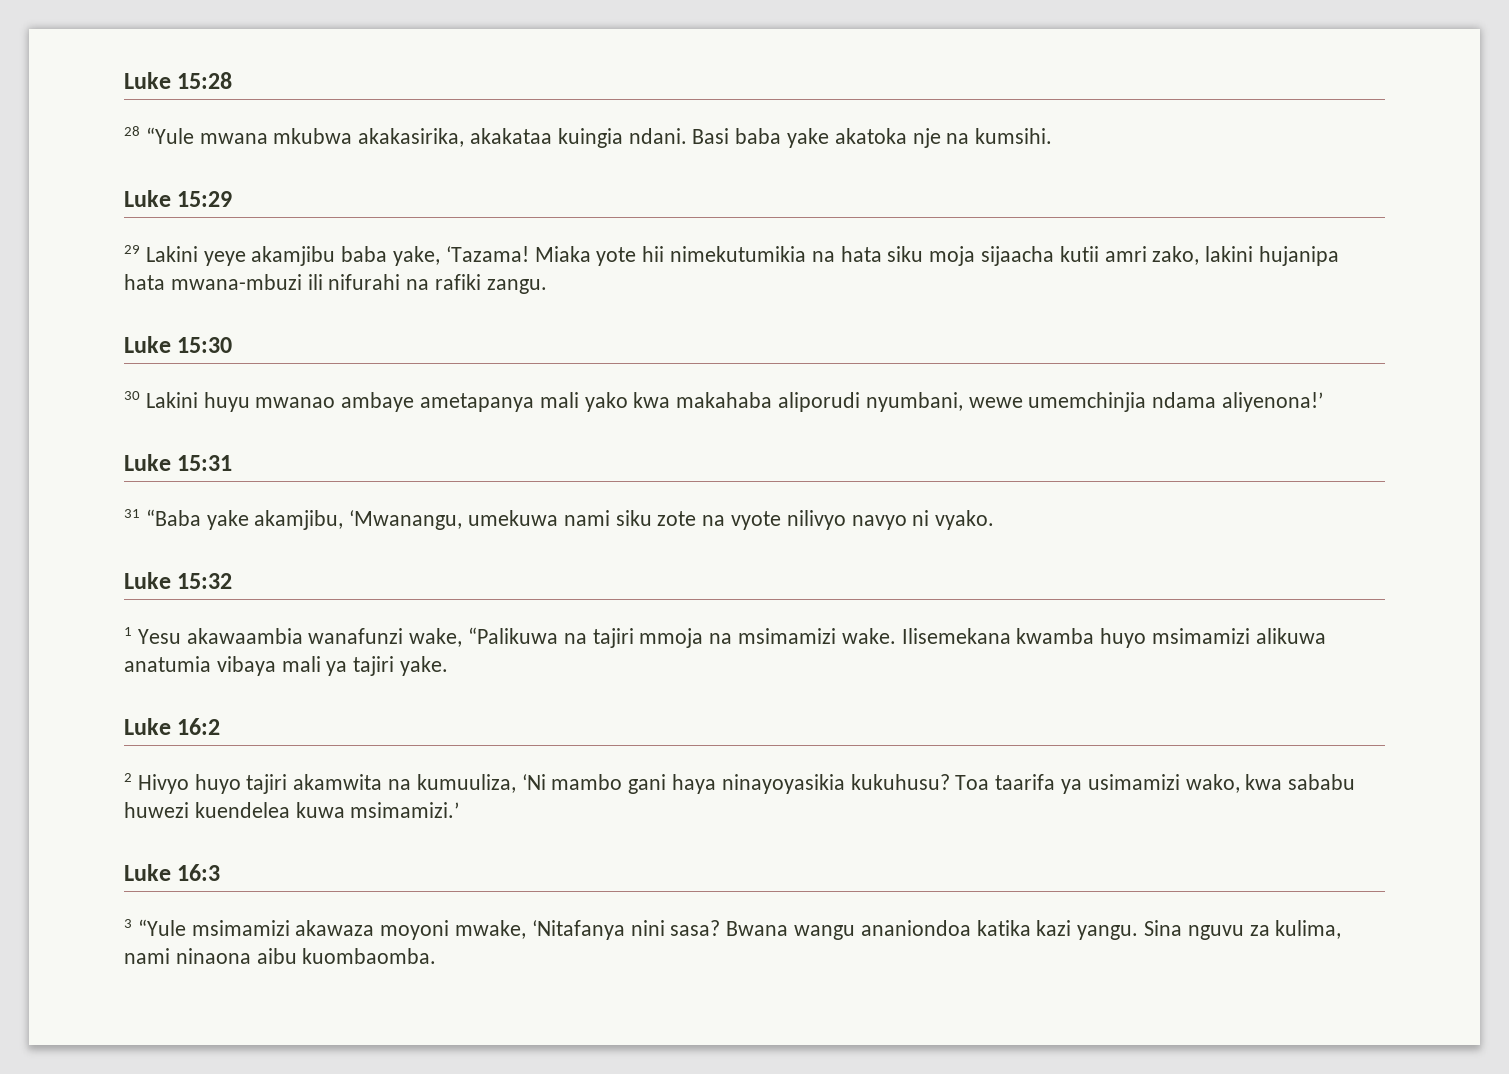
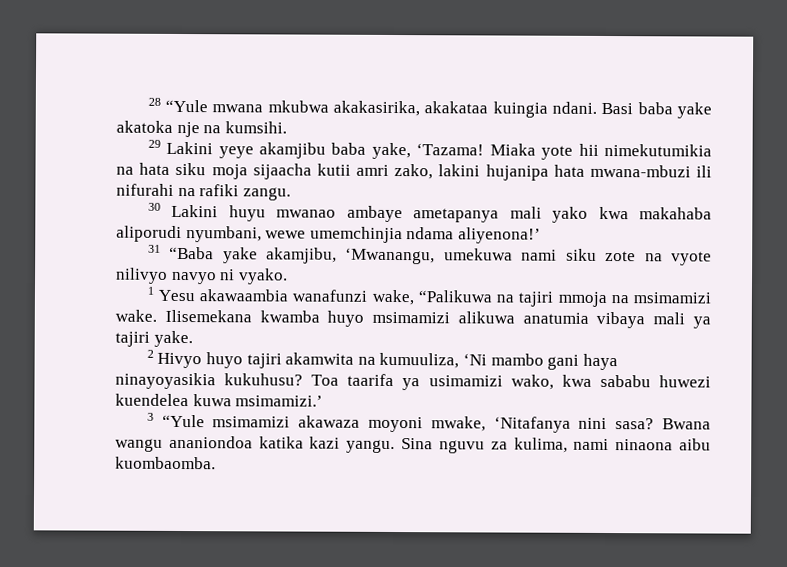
[124,72,233,89] Luke 15:28 // -> (147, 101) none
[124,190,233,207] // Luke 15:29 -> (287, 127) none
[124,336,233,353] // Luke 15:30 -> (291, 194) none
[124,454,233,471] // Luke 15:31 -> (541, 235) none
[124,572,233,589] // Luke 15:32 -> (288, 276) none
[124,718,221,735] // Luke 16:2 -> (193, 339) none
[124,864,221,881] // Luke 16:3 -> (324, 401) none

